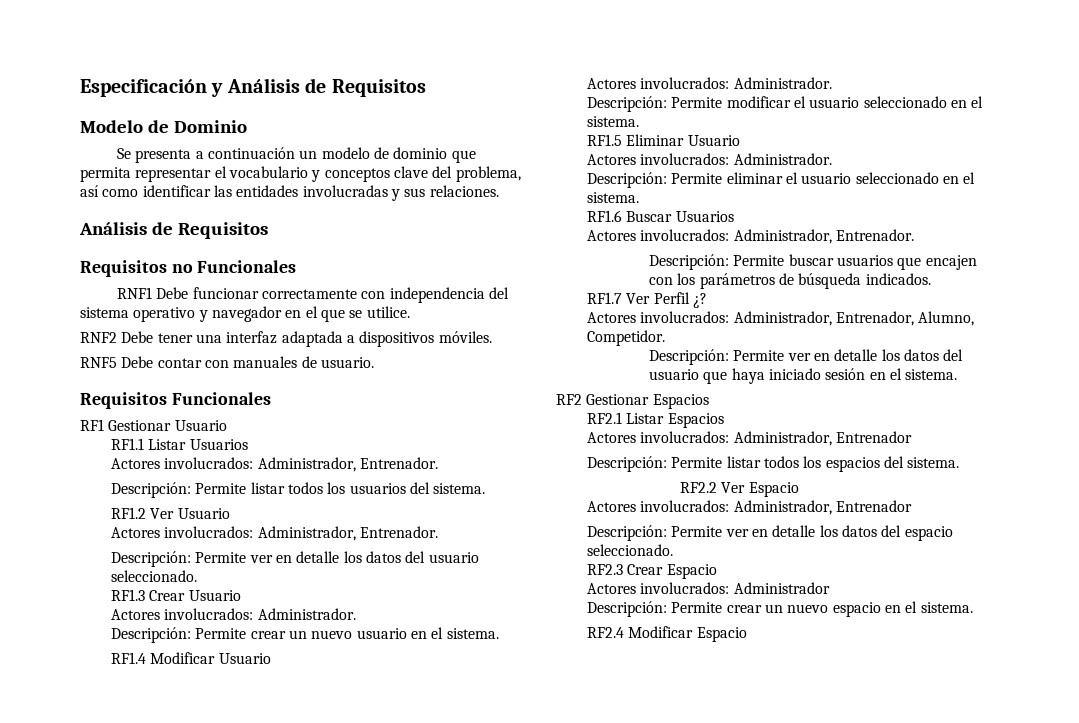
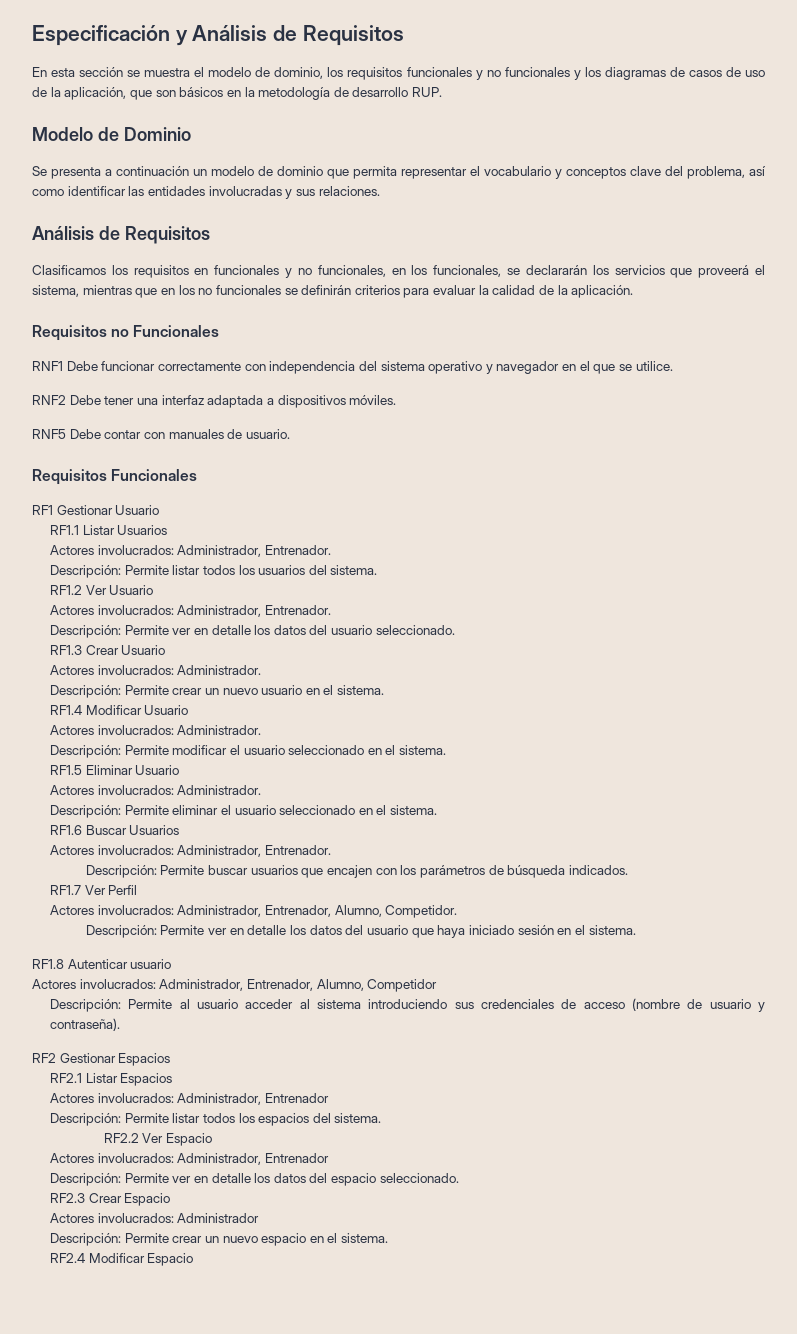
(426, 88) none -> [32,67,765,80] [32,87,443,100] // En esta sección se muestra el modelo de dominio, los requisitos funcionales y no funcionales y los diagramas de casos de uso de la aplicación, que son básicos en la metodología de desarrollo RUP.
(268, 230) none -> [32,265,766,278] [32,285,634,298] // Clasificamos los requisitos en funcionales y no funcionales, en los funcionales, se declararán los servicios que proveerá el sistema, mientras que en los no funcionales se definirán criterios para evaluar la calidad de la aplicación.
[692,293,707,308] ¿? -> (138, 890) none
(958, 374) none -> [32,959,172,969] [32,979,438,992] [49,998,766,1012] [49,1018,120,1031] // RF1.8 Autenticar usuario // Actores involucrados: Administrador, Entrenador, Alumno, Competidor // Descripción: Permite al usuario acceder al sistema introduciendo sus credenciales de acceso (nombre de usuario y contraseña).

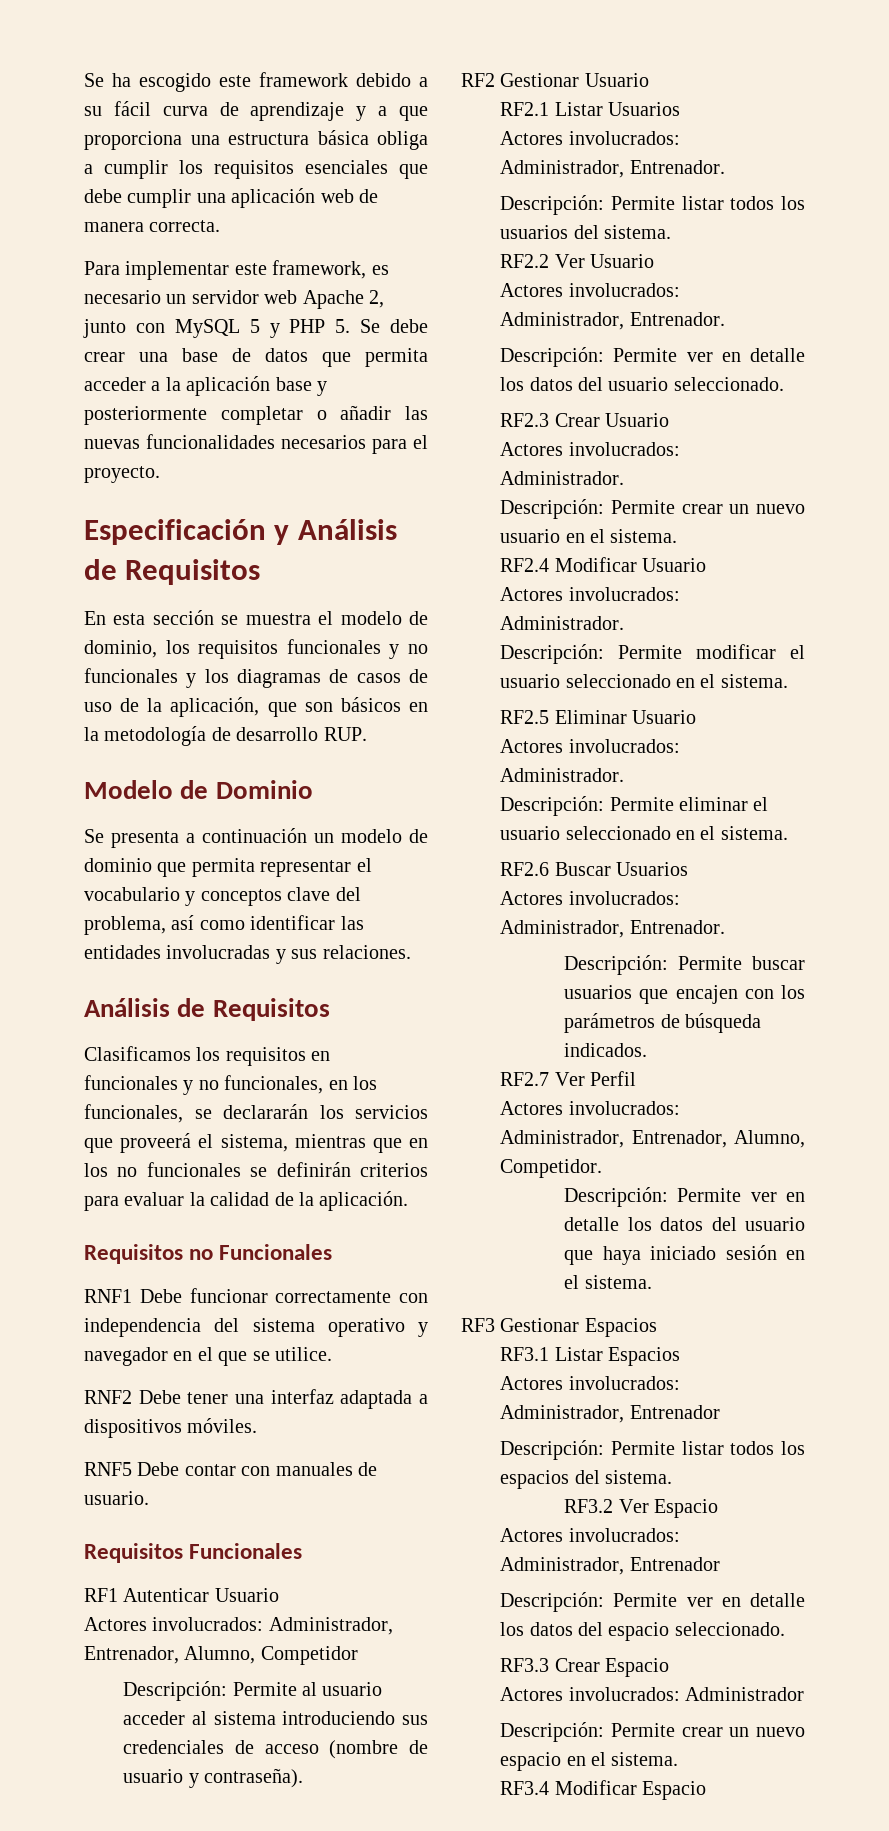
(32, 35) none -> [84,72,428,92] [84,101,428,121] [84,130,428,150] [84,160,428,179] [84,188,378,208] [84,220,221,232] [84,260,389,280] [84,290,384,309] [83,319,428,338] [84,348,428,367] [84,376,327,396] [84,405,428,425] [84,434,428,454] [84,466,160,483] Se ha escogido este framework debido a su fácil curva de aprendizaje y a que proporciona una estructura básica obliga a cumplir los requisitos esenciales que debe cumplir una aplicación web de manera correcta. // Para implementar este framework, es necesario un servidor web Apache 2, junto con MySQL 5 y PHP 5. Se debe crear una base de datos que permita acceder a la aplicación base y posteriormente completar o añadir las nuevas funcionalidades necesarios para el proyecto. //
[56,505,160,515] [49,525,168,535] [49,545,331,557] [49,565,378,578] [49,585,154,595] [49,605,331,617] [49,625,455,638] [49,645,166,655] [49,665,262,675] [49,685,385,698] [49,705,189,715] [49,725,262,735] [49,745,447,758] [49,765,180,775] [49,785,262,795] [49,805,438,818] [49,825,180,835] [49,845,331,857] [85,865,628,878] [49,885,138,895] [49,905,458,918] [85,925,636,938] [32,959,172,969] Gestionar Usuario // RF1.1 Listar Usuarios // Actores involucrados: Administrador, Entrenador. // Descripción: Permite listar todos los usuarios del sistema. // RF1.2 Ver Usuario // Actores involucrados: Administrador, Entrenador. // Descripción: Permite ver en detalle los datos del usuario seleccionado. // RF1.3 Crear Usuario // Actores involucrados: Administrador. // Descripción: Permite crear un nuevo usuario en el sistema. // RF1.4 Modificar Usuario // Actores involucrados: Administrador. // Descripción: Permite modificar el usuario seleccionado en el sistema. // RF1.5 Eliminar Usuario // Actores involucrados: Administrador. // Descripción: Permite eliminar el usuario seleccionado en el sistema. // RF1.6 Buscar Usuarios // Actores involucrados: Administrador, Entrenador. // Descripción: Permite buscar usuarios que encajen con los parámetros de búsqueda indicados. // RF1.7 Ver Perfil // Actores involucrados: Administrador, Entrenador, Alumno, Competidor. // Descripción: Permite ver en detalle los datos del usuario que haya iniciado sesión en el sistema. // RF1.8 Autenticar usuario -> [123,1588,279,1602] Autenticar Usuario
[118,1053,171,1066] [49,1073,82,1083] Espacios // RF2.1 -> [584,73,649,87] [500,102,680,116] [500,131,680,145] [500,160,725,178] [500,195,805,215] [500,225,671,239] [500,254,654,268] [500,283,680,297] [500,312,725,330] [500,347,805,367] [500,377,784,391] [500,413,669,427] [500,442,680,456] [500,471,625,485] [500,499,805,519] [500,529,678,543] [500,557,706,572] [500,587,680,601] [500,616,625,630] [500,644,805,664] [500,674,788,688] [500,710,696,724] [500,739,680,753] [500,768,625,782] [500,796,769,816] [500,826,788,840] [500,862,688,876] [500,891,680,905] [500,920,725,938] [564,955,805,975] [564,985,805,1004] [564,1013,761,1033] [564,1043,648,1057] [500,1071,636,1086] [500,1101,680,1115] [500,1130,805,1148] [500,1159,603,1178] [564,1187,805,1207] [564,1217,805,1231] [564,1245,805,1265] [564,1275,652,1289] [461,1318,657,1337] [500,1347,550,1361] Usuario // RF2.1 Listar Usuarios // Actores involucrados: Administrador, Entrenador. // Descripción: Permite listar todos los usuarios del sistema. // RF2.2 Ver Usuario // Actores involucrados: Administrador, Entrenador. // Descripción: Permite ver en detalle los datos del usuario seleccionado. // RF2.3 Crear Usuario // Actores involucrados: Administrador. // Descripción: Permite crear un nuevo usuario en el sistema. // RF2.4 Modificar Usuario // Actores involucrados: Administrador. // Descripción: Permite modificar el usuario seleccionado en el sistema. // RF2.5 Eliminar Usuario // Actores involucrados: Administrador. // Descripción: Permite eliminar el usuario seleccionado en el sistema. // RF2.6 Buscar Usuarios // Actores involucrados: Administrador, Entrenador. // Descripción: Permite buscar usuarios que encajen con los parámetros de búsqueda indicados. // RF2.7 Ver Perfil // Actores involucrados: Administrador, Entrenador, Alumno, Competidor. // Descripción: Permite ver en detalle los datos del usuario que haya iniciado sesión en el sistema. // RF3 Gestionar Espacios // RF3.1
[103,1133,139,1143] RF2.2 -> [564,1499,614,1513] RF3.2
[49,1193,85,1203] RF2.3 -> [500,1658,550,1672] RF3.3
[49,1253,85,1263] RF2.4 -> [500,1781,550,1795] RF3.4

